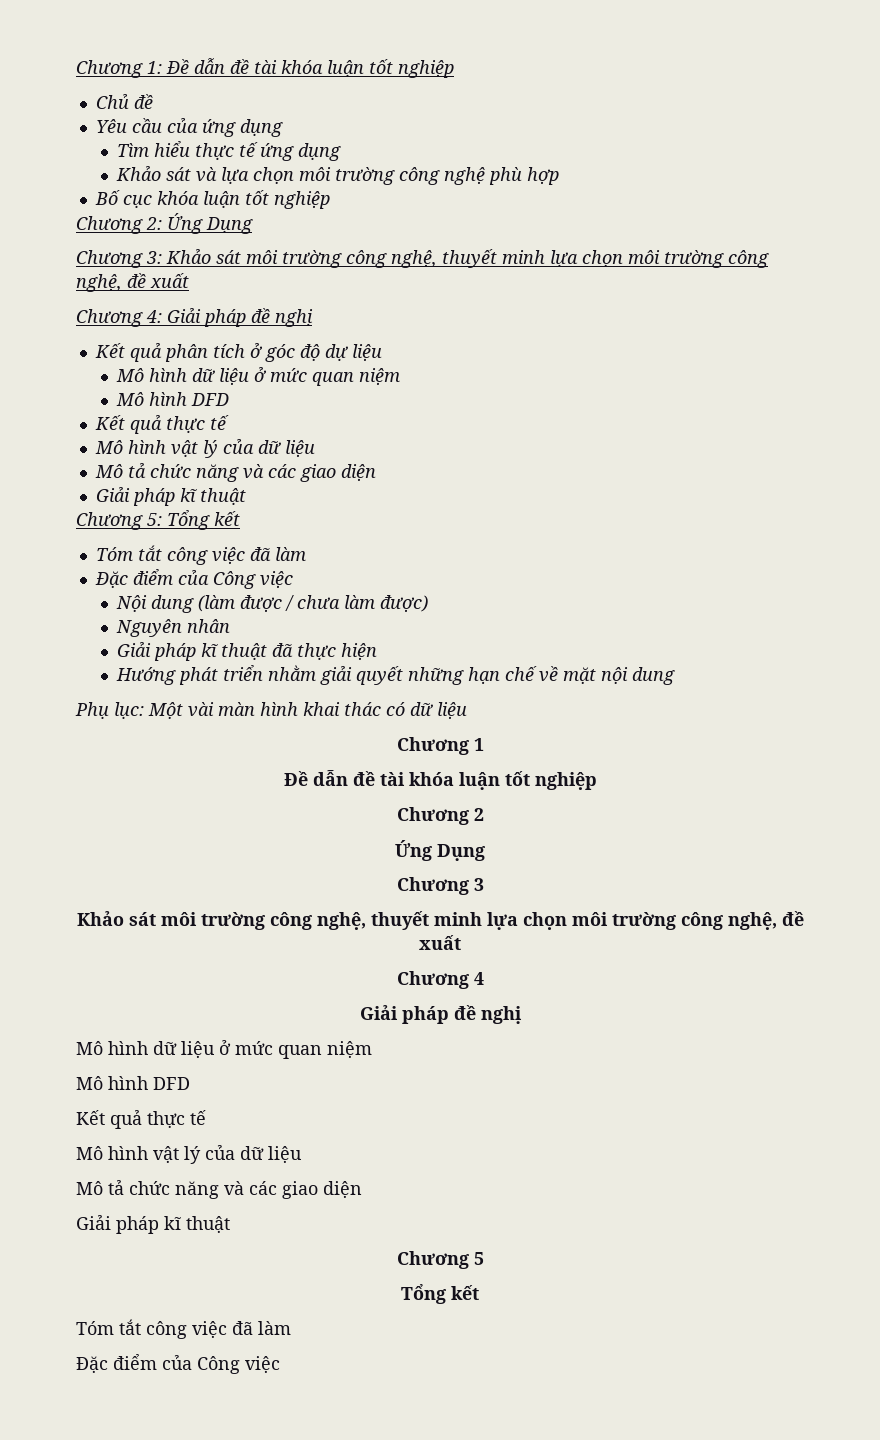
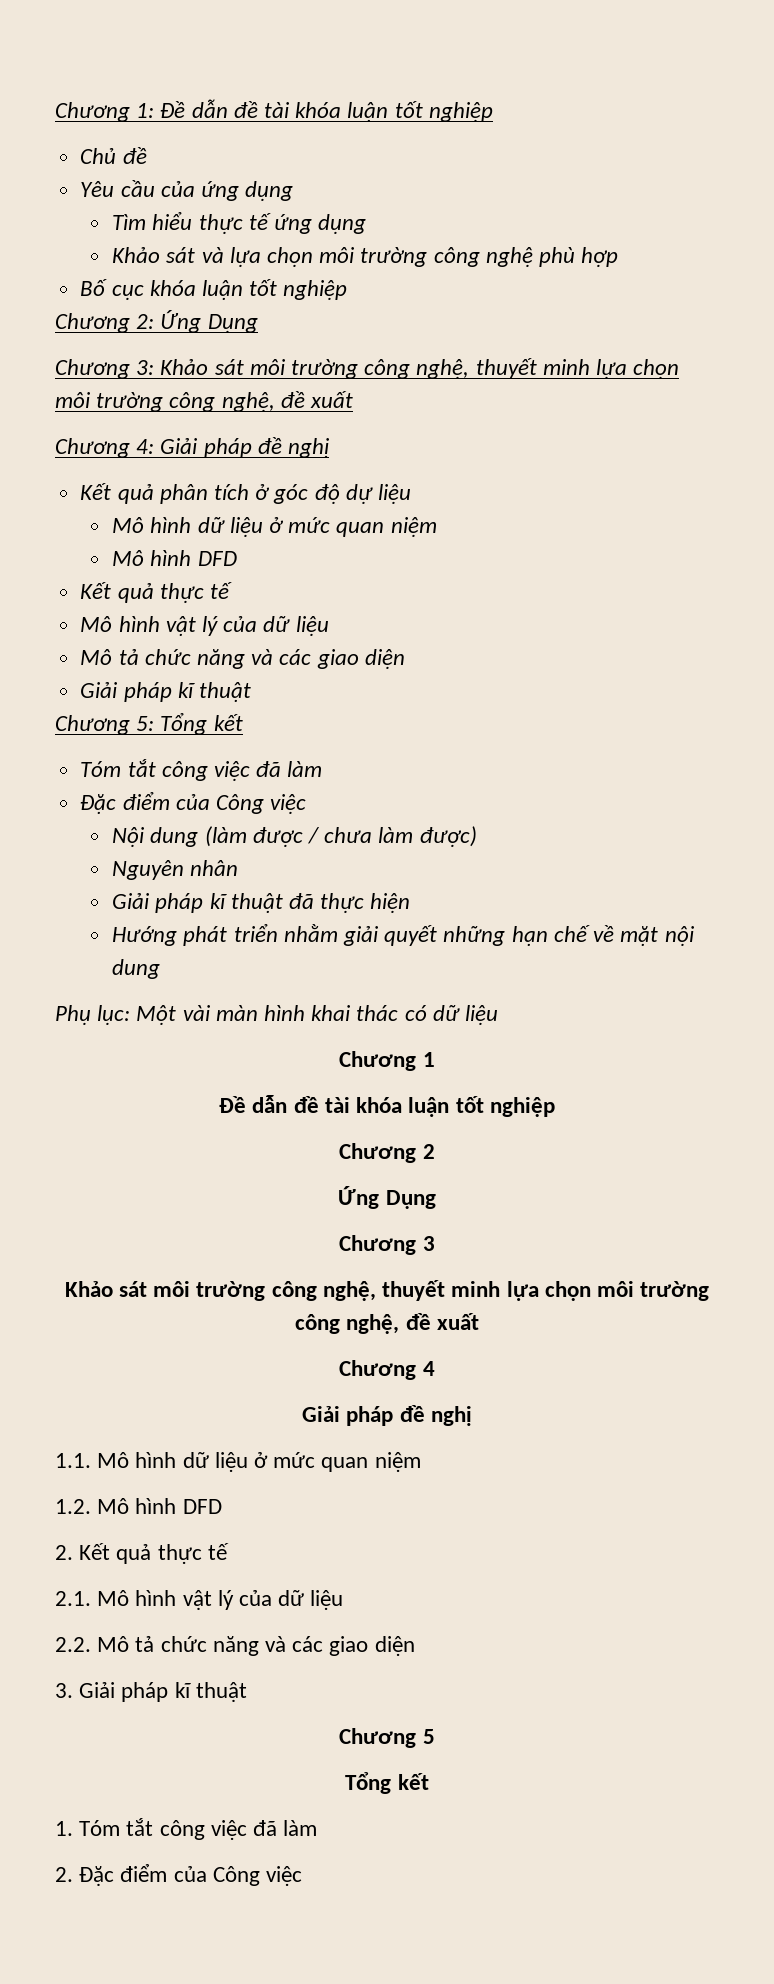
[76,1040,372,1059] [76,1076,190,1090] [76,1110,206,1129] [76,1145,302,1164] [76,1180,362,1199] Mô hình dữ liệu ở mức quan niệm // Mô hình DFD // Kết quả thực tế // Mô hình vật lý của dữ liệu // Mô tả chức năng và các giao diện // -> [55,1452,421,1472] [55,1498,222,1514] [55,1543,229,1564] [55,1590,344,1610] [55,1636,415,1656] [55,1683,73,1698] 1.1. Mô hình dữ liệu ở mức quan niệm // 1.2. Mô hình DFD // 2. Kết quả thực tế // 2.1. Mô hình vật lý của dữ liệu // 2.2. Mô tả chức năng và các giao diện // 3.
[76,1319,291,1339] Tóm tắt công việc đã làm // -> [55,1818,318,1840] [55,1867,73,1882] 1. Tóm tắt công việc đã làm // 2.

